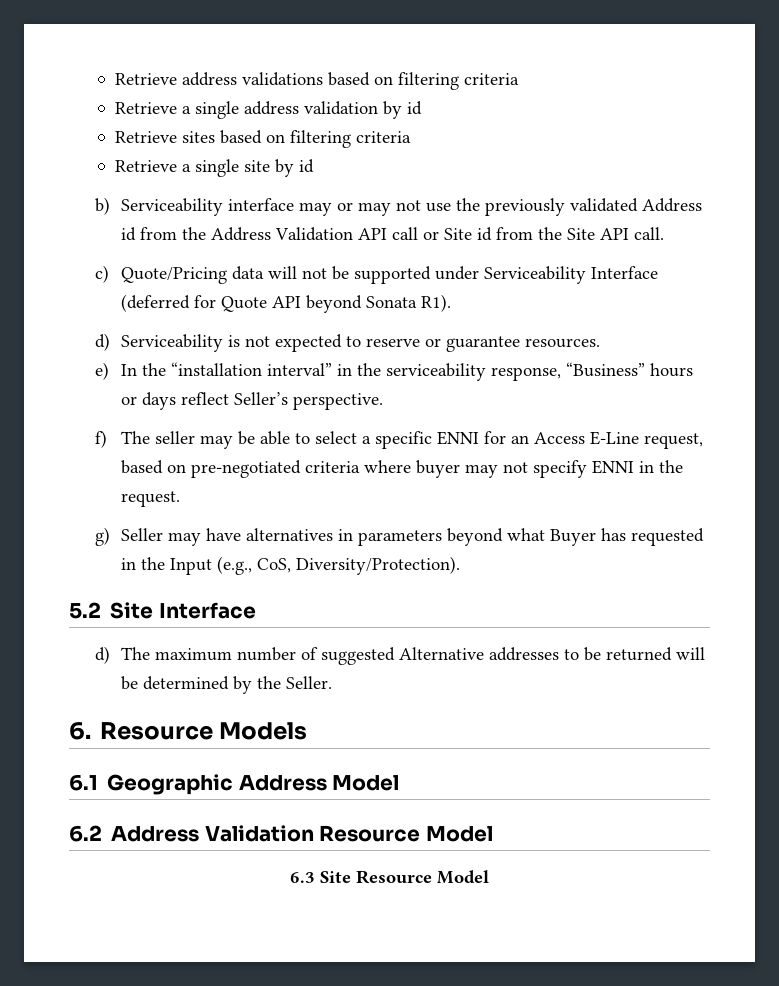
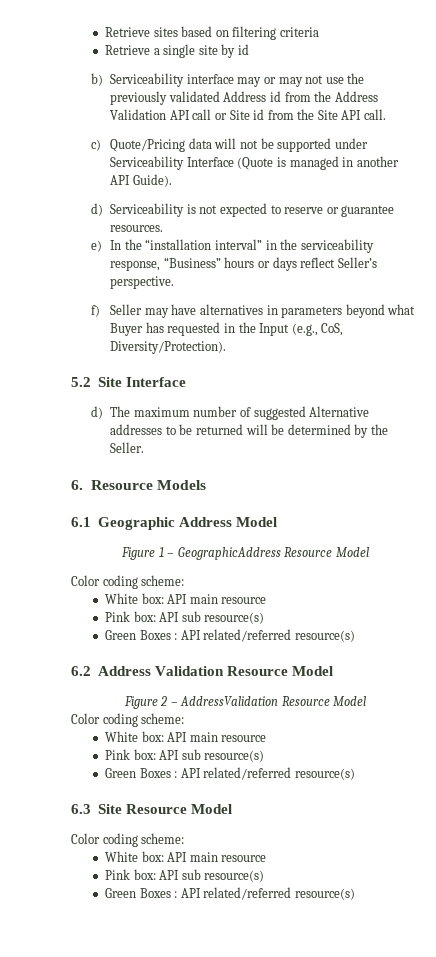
[115,72,520,90] [115,101,423,119] [115,131,178,143] Retrieve address validations based on filtering criteria // Retrieve a single address validation by id // Retrieve -> [105,27,151,37] Retrieve
[120,294,451,313] (deferred for Quote API beyond Sonata R1). -> [237,156,399,170] [110,174,172,187] (Quote is managed in another API Guide).
[120,431,703,449] [120,460,683,478] [120,491,180,507] [94,527,110,546] The seller may be able to select a specific ENNI for an Access E-Line request, based on pre-negotiated criteria where buyer may not specify ENNI in the request. // g) -> (100, 311) none
(400, 783) none -> [121,547,369,560] [71,575,185,589] [105,593,267,604] [105,611,265,624] [105,629,355,642] // Figure 1 – GeographicAddress Resource Model // Color coding scheme: // White box: API main resource // Pink box: API sub resource(s) // Green Boxes : API related/referred resource(s)
[290,870,489,884] 6.3 Site Resource Model -> [123,696,367,709] [71,713,185,727] [105,731,267,742] [105,749,265,762] [105,767,355,780] [71,804,232,814] [71,833,185,847] [105,851,267,862] [105,869,265,882] [105,887,355,900] Figure 2 – AddressValidation Resource Model // Color coding scheme: // White box: API main resource // Pink box: API sub resource(s) // Green Boxes : API related/referred resource(s) // 6.3 Site Resource Model // Color coding scheme: // White box: API main resource // Pink box: API sub resource(s) // Green Boxes : API related/referred resource(s)

